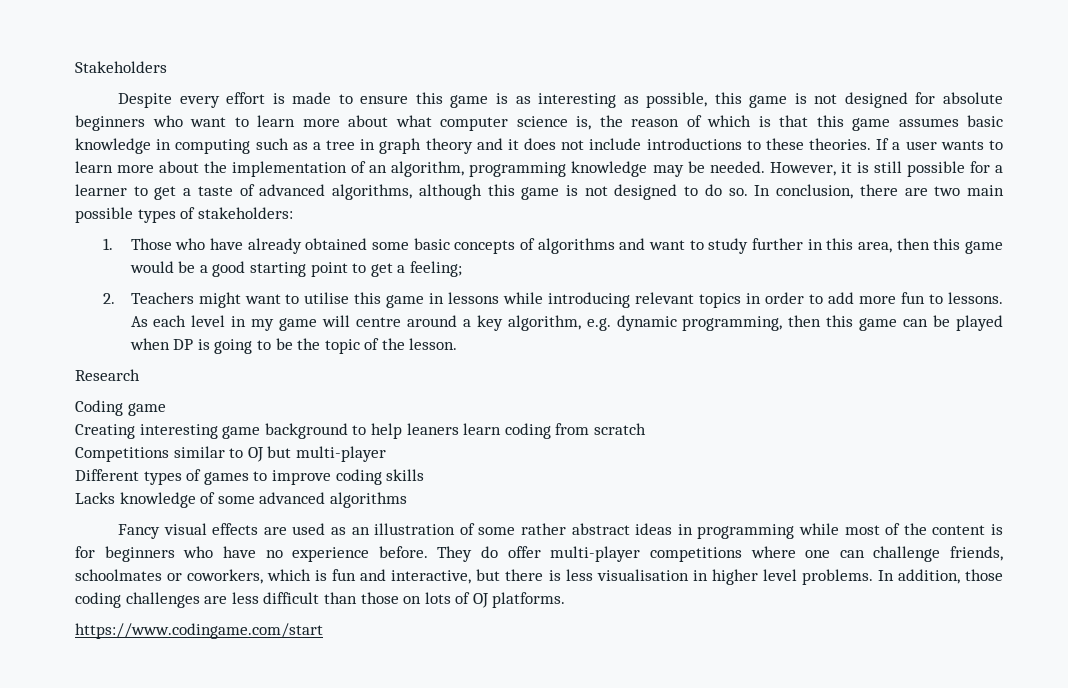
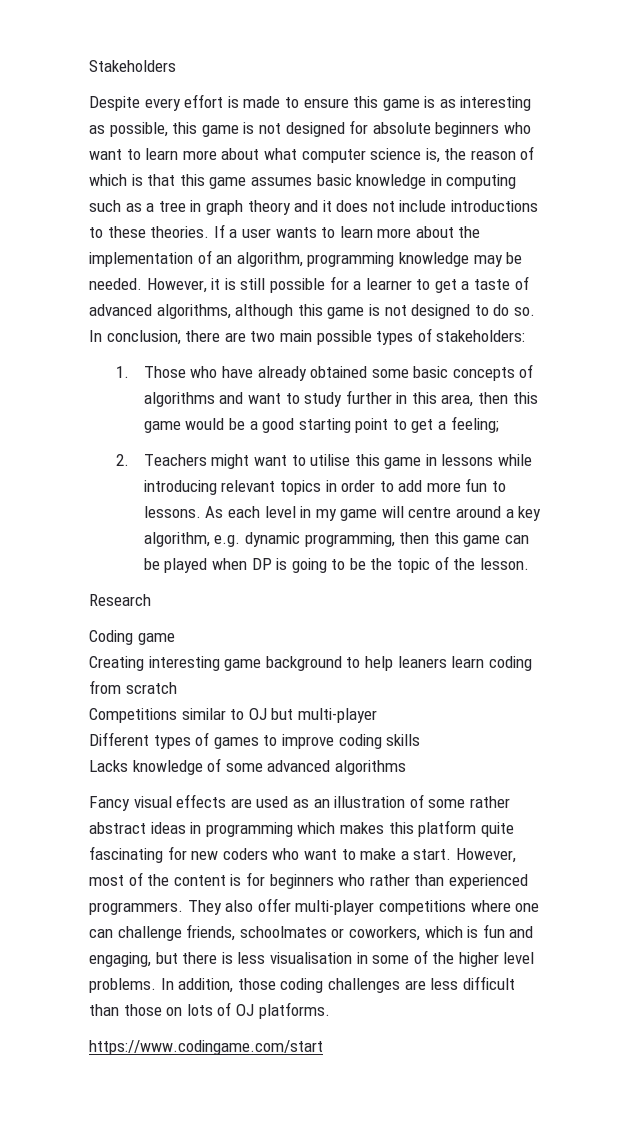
[799,523,840,535] while -> [297,820,514,837] [89,846,516,863] which makes this platform quite fascinating for new coders who want to make a start. However,
[222,546,498,562] have no experience before. They do -> [369,874,528,889] [89,900,254,915] rather than experienced programmers. They also
[391,570,472,584] interactive, -> [89,952,151,967] engaging,
(708, 575) none -> [372,950,455,964] some of the

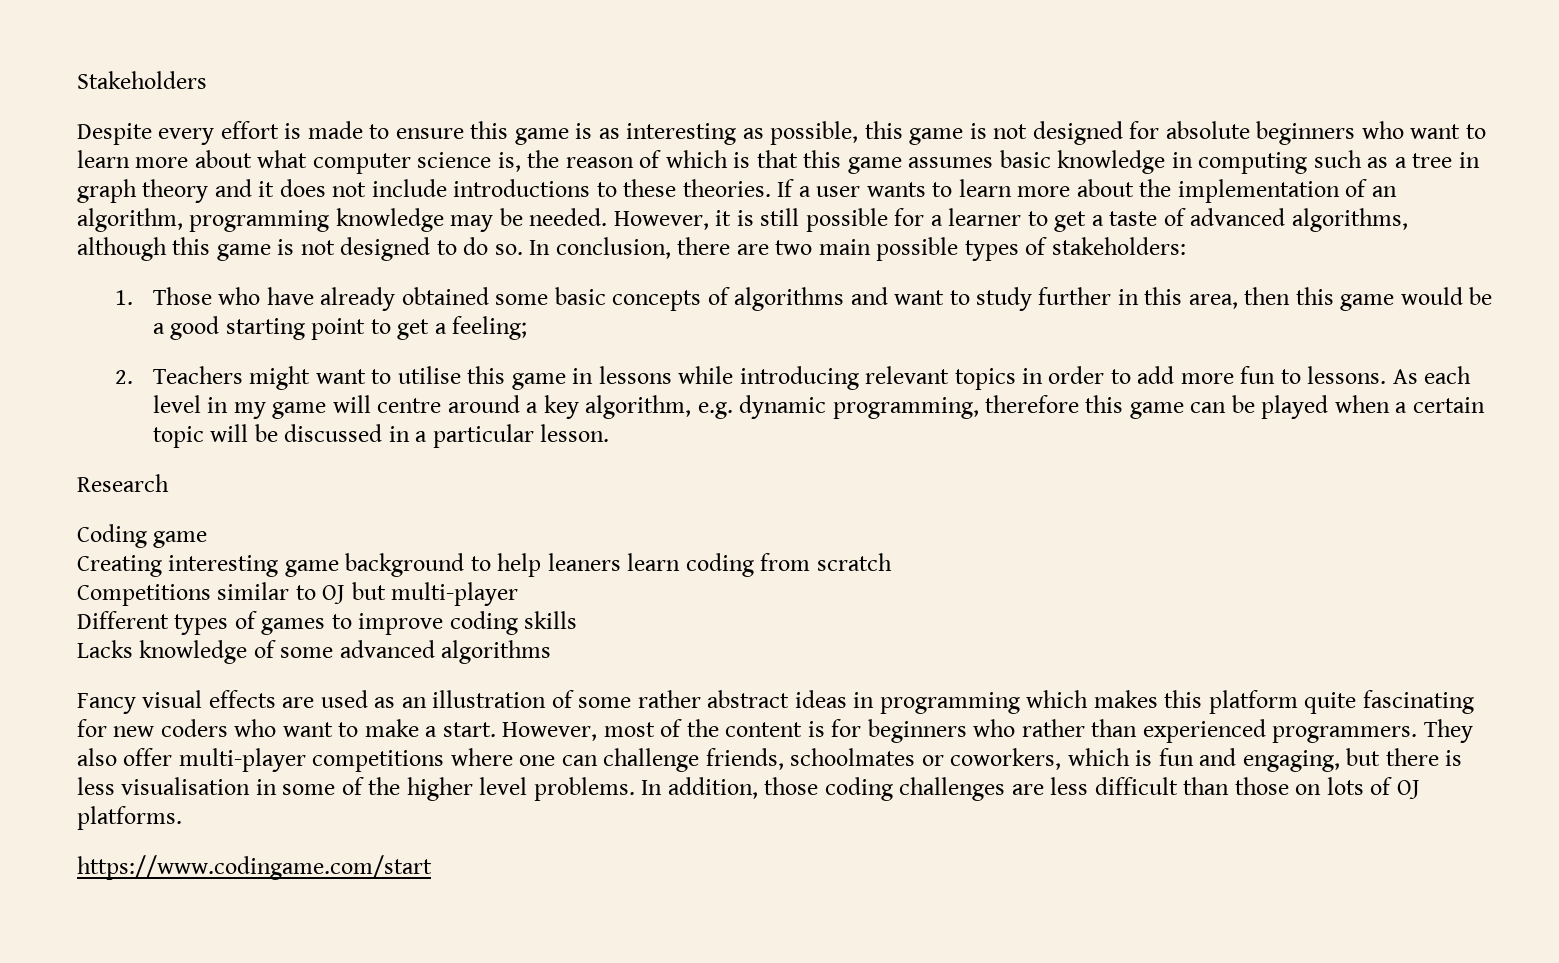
[399,532,430,544] then -> [985,395,1080,413] therefore
[251,556,476,573] DP is going to be the topic of the -> [1395,397,1485,413] [152,424,534,448] a certain topic will be discussed in a particular

